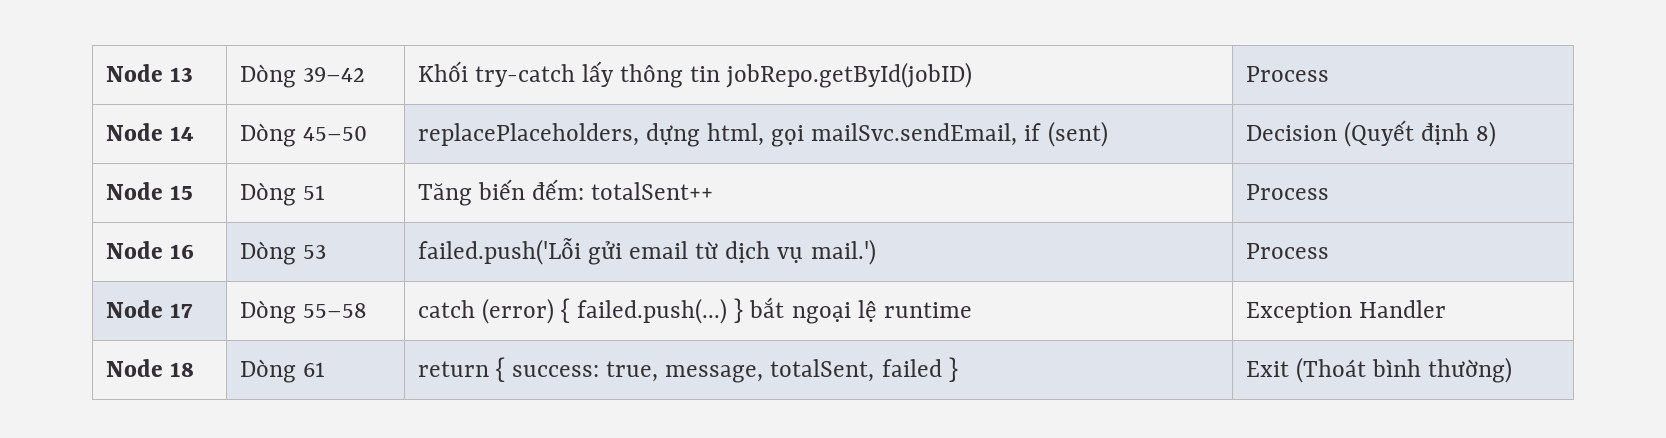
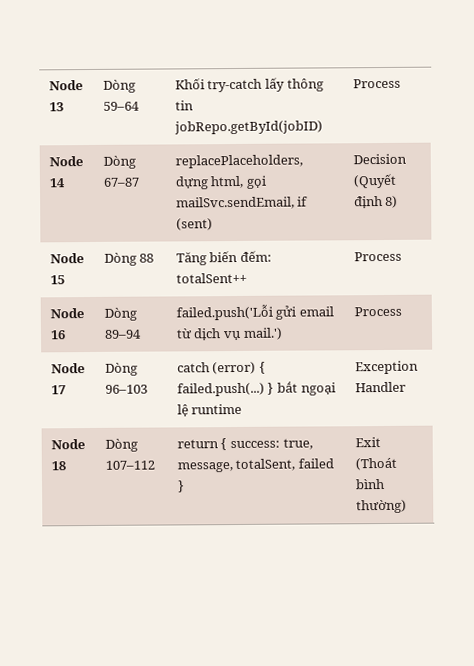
[302,67,365,82] 39–42 -> [102,101,140,111] 59–64
[302,126,367,141] 45–50 -> [102,177,140,187] 67–87
[302,185,325,200] 51 -> [139,253,155,263] 88
[302,245,326,259] 53 -> [103,329,142,339] 89–94
[302,303,367,318] 55–58 -> [104,384,148,394] 96–103
[302,362,325,377] 61 -> [104,460,155,470] 107–112

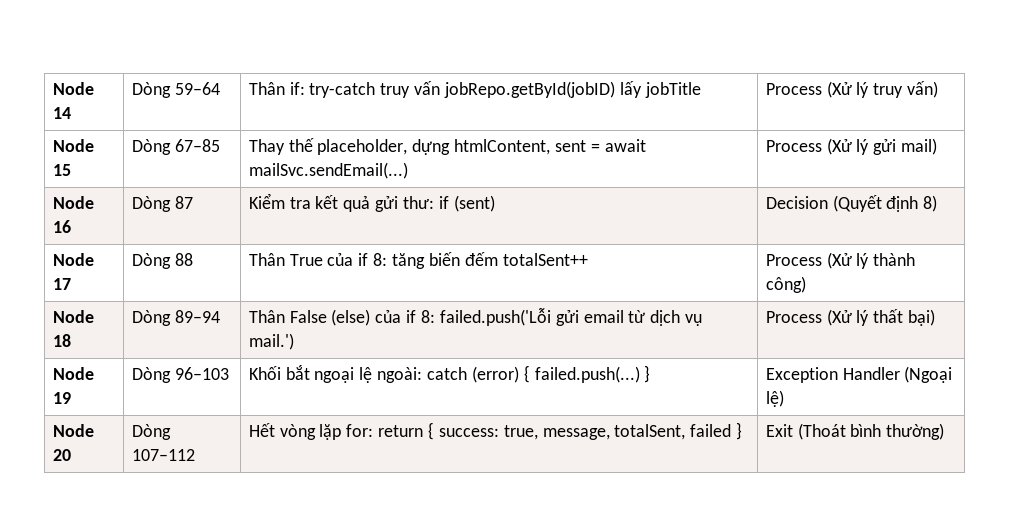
[48,80,83,91] [48,102,64,112] Node 13 -> [52,82,94,95] [52,107,71,119] Node 14
[174,77,324,93] [174,100,194,111] [173,120,323,135] [352,78,401,89] [48,156,83,167] [48,178,66,188] [102,155,136,169] [102,177,140,187] [174,154,303,169] [174,175,267,190] [175,196,295,210] Khối try-catch lấy thông tin jobRepo.getById(jobID) | Process // Node 14 | Dòng 67–87 | replacePlaceholders, dựng html, gọi mailSvc.sendEmail, -> [248,81,701,98] [765,81,939,98] [52,139,94,152] [52,164,71,176] [131,139,220,155] [248,138,646,155] [248,162,408,179] [765,138,938,155] [52,196,94,209] [52,220,71,233] [131,196,193,212] [248,193,434,212] Thân if: try-catch truy vấn jobRepo.getById(jobID) lấy jobTitle | Process (Xử lý truy vấn) // Node 15 | Dòng 67–85 | Thay thế placeholder, dựng htmlContent, sent = await mailSvc.sendEmail(...) | Process (Xử lý gửi mail) // Node 16 | Dòng 87 | Kiểm tra kết quả gửi thư:
[49,275,65,285] 15 -> [52,278,71,290] 17
[175,250,272,266] [175,272,247,284] [353,251,402,262] [49,308,84,319] [49,330,66,340] Tăng biến đếm: totalSent++ | Process // Node 16 -> [248,252,588,269] [765,252,916,269] [765,276,806,293] [52,310,94,323] [52,334,71,347] Thân True của if 8: tăng biến đếm totalSent++ | Process (Xử lý thành công) // Node 18
(142, 334) none -> [248,309,435,326] Thân False (else) của if 8:
[50,363,85,374] [50,385,66,395] // Node 17 -> [826,309,936,326] [52,367,94,380] [52,392,71,404] (Xử lý thất bại) // Node 19
(148, 389) none -> [248,365,423,383] Khối bắt ngoại lệ ngoài:
[276,381,336,396] [176,403,243,417] bắt ngoại lệ runtime -> (651, 374) none
[50,439,85,450] [50,461,66,471] // Node 18 -> [904,366,953,383] [765,390,784,407] [52,424,94,437] [52,449,71,461] (Ngoại lệ) // Node 20
(155, 465) none -> [248,423,374,440] Hết vòng lặp for:

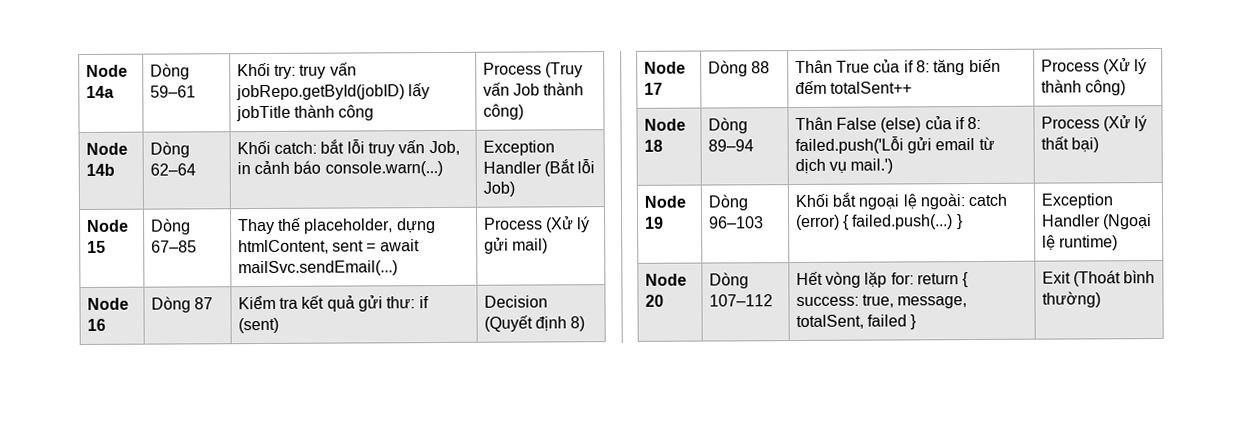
[52,82,94,95] [52,107,71,119] [131,82,220,98] [248,82,376,98] Node 14 | Dòng 59–64 | Thân if: try-catch -> [85,64,128,77] [85,85,114,98] [149,63,190,80] [149,85,196,98] [236,62,297,79] Node 14a | Dòng 59–61 | Khối try:
[765,81,939,98] | Process (Xử lý truy vấn) -> [294,104,375,121] [482,62,584,78] [482,82,585,96] [482,103,524,120] [85,142,128,155] [85,163,115,176] [149,141,190,158] [149,163,196,176] [236,139,460,157] [236,160,443,177] [482,140,555,156] [482,159,596,177] [482,181,515,197] thành công | Process (Truy vấn Job thành công) // Node 14b | Dòng 62–64 | Khối catch: bắt lỗi truy vấn Job, in cảnh báo console.warn(...) | Exception Handler (Bắt lỗi Job)
[765,390,784,407] lệ) -> [1041,234,1119,251] lệ runtime)

